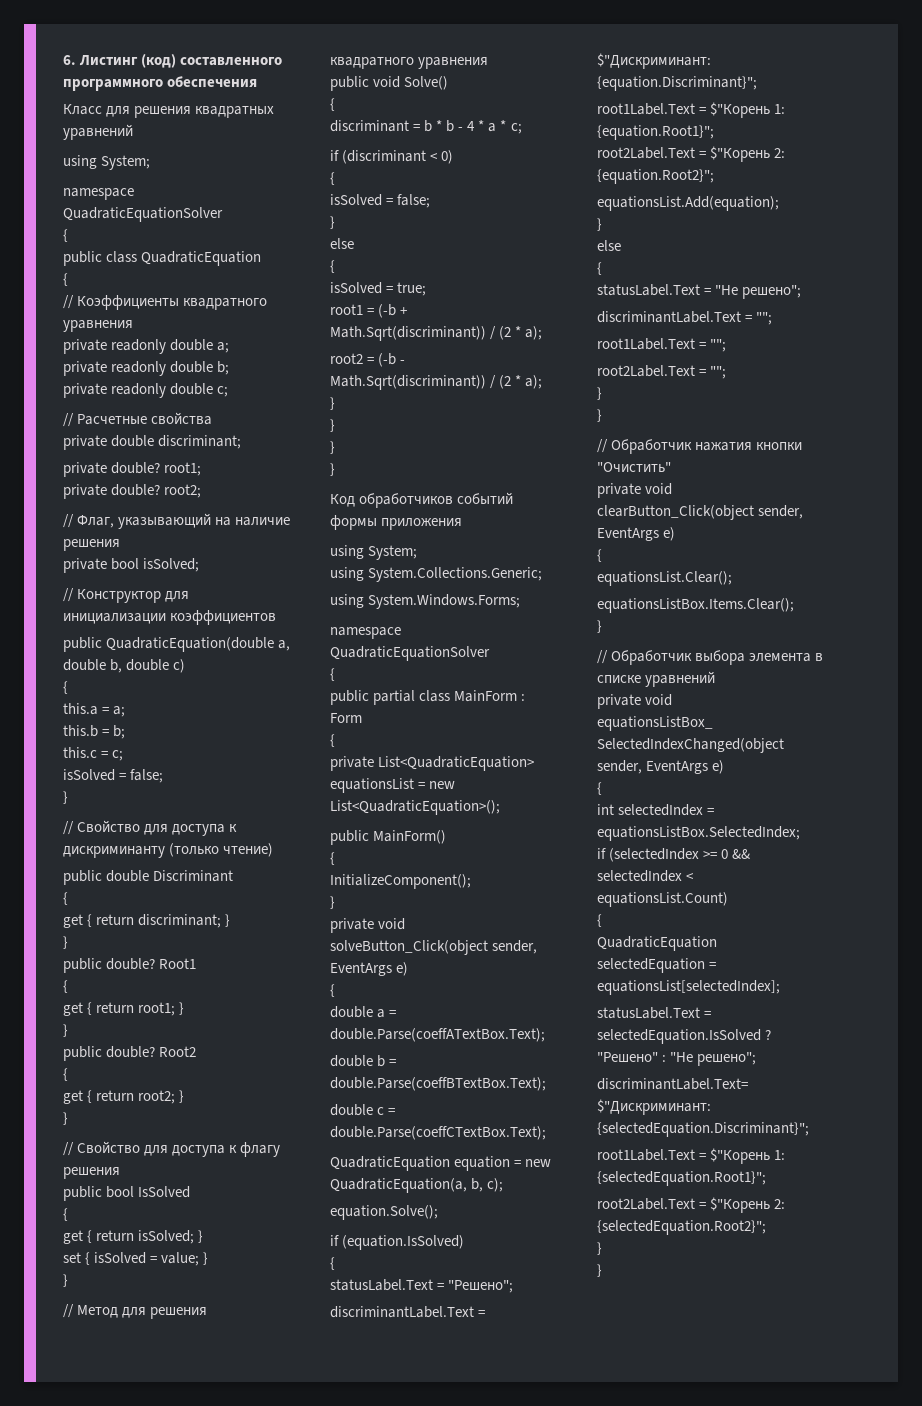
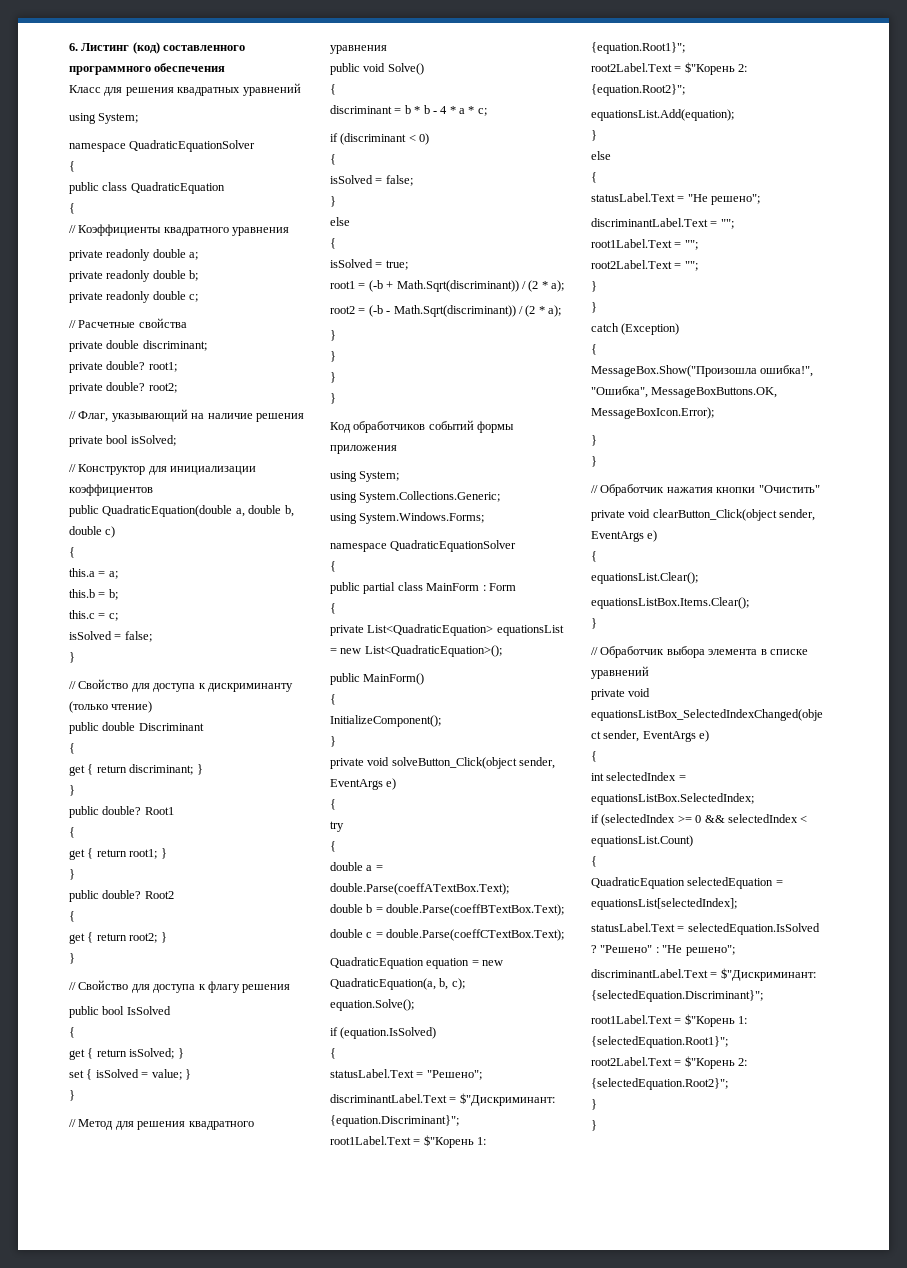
(335, 990) none -> [330,821,344,832] [330,841,336,852] // try // {
(602, 415) none -> [591,323,680,335] [591,344,597,355] [591,365,814,377] [591,386,778,398] [591,407,714,419] [591,435,597,446] [591,456,597,467] // catch (Exception) // { // MessageBox.Show("Произошла ошибка!", "Ошибка", MessageBoxButtons.OK, MessageBoxIcon.Error); // } // }
[597,1078,748,1090] discriminantLabel.Text= -> [591,969,718,978] discriminantLabel.Text =

